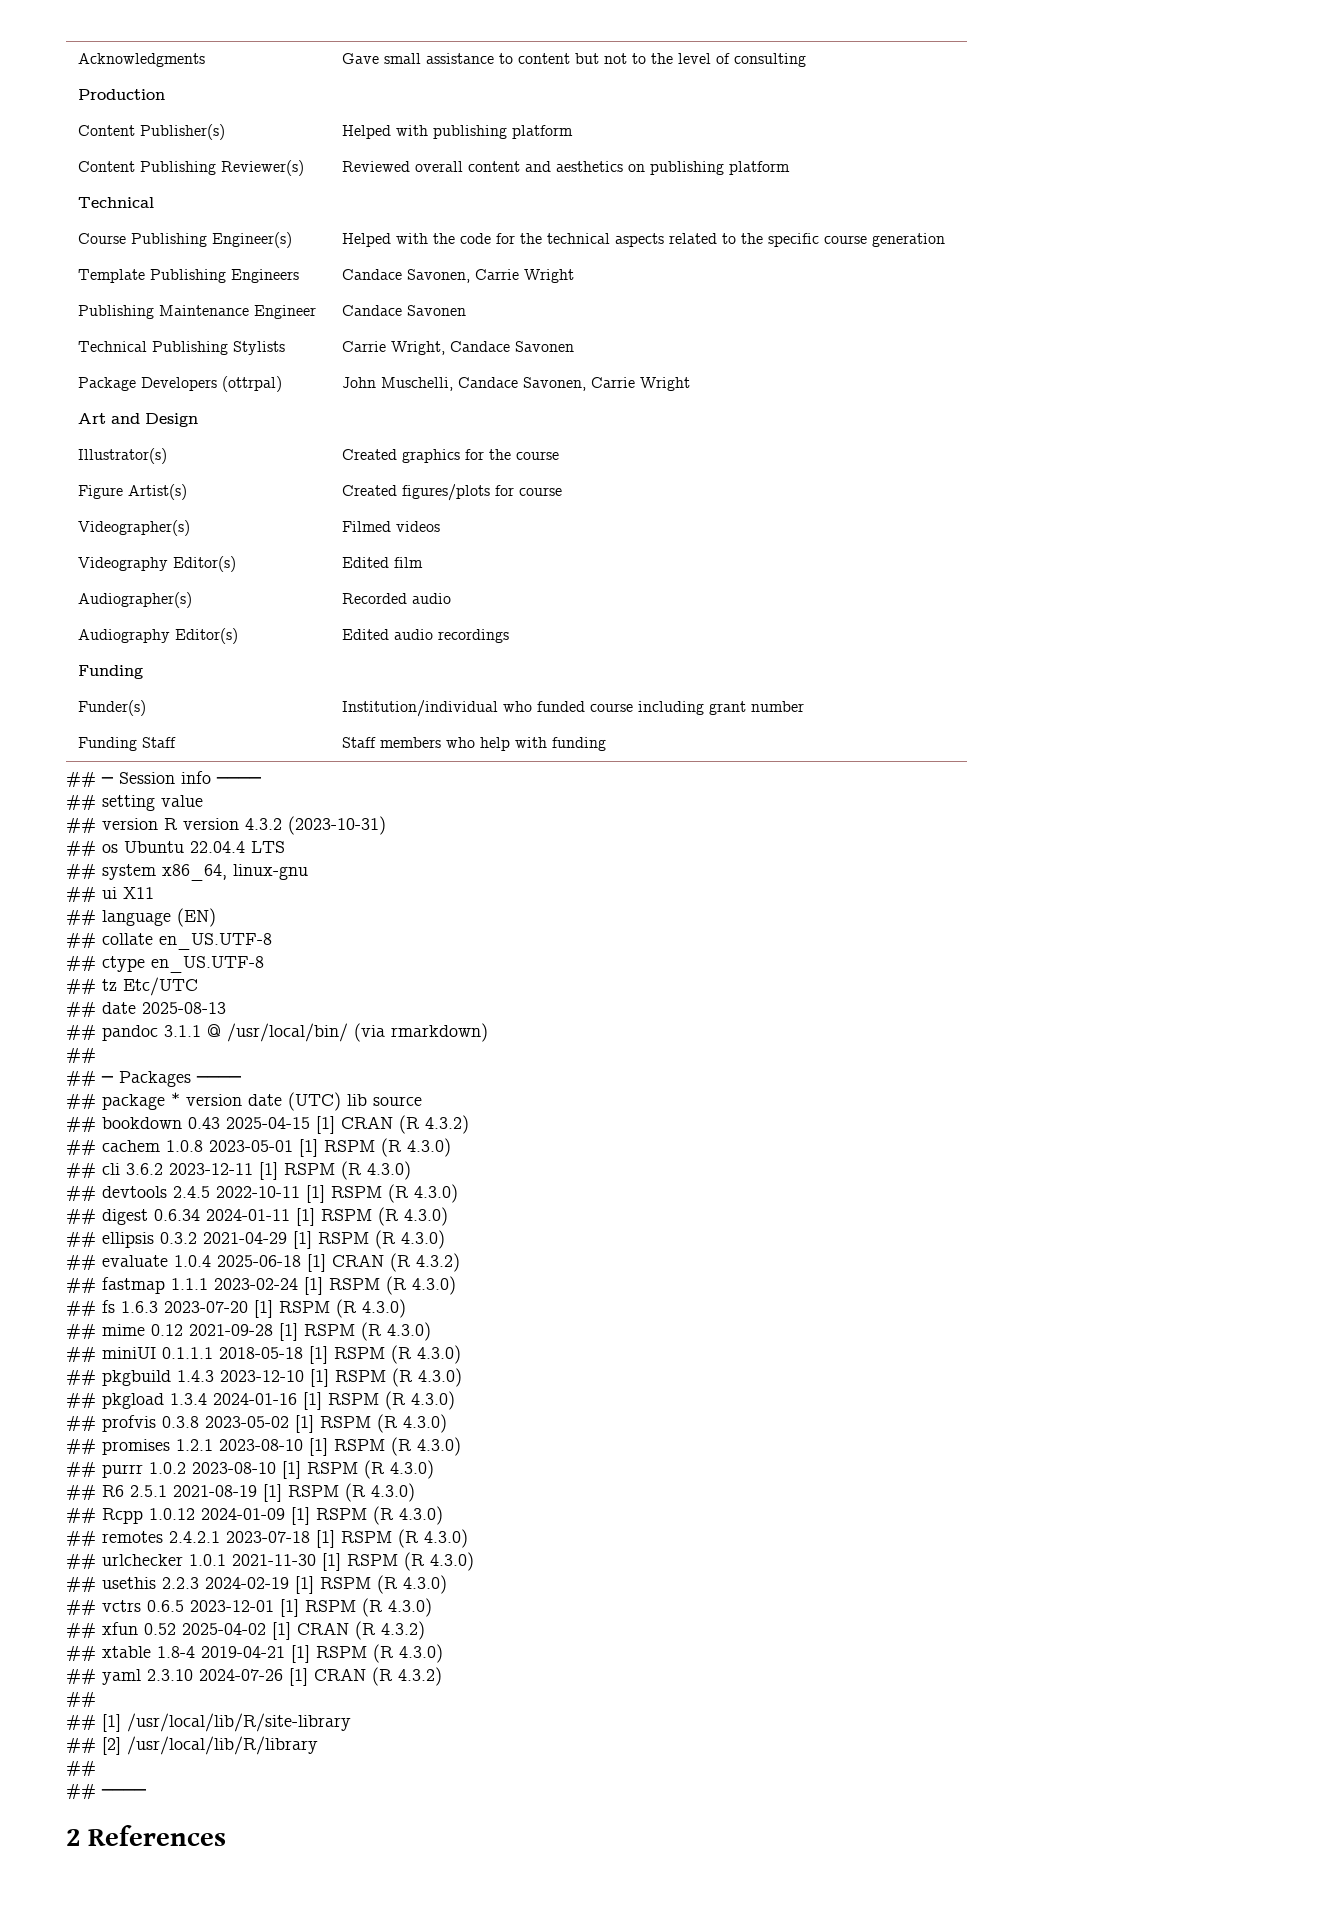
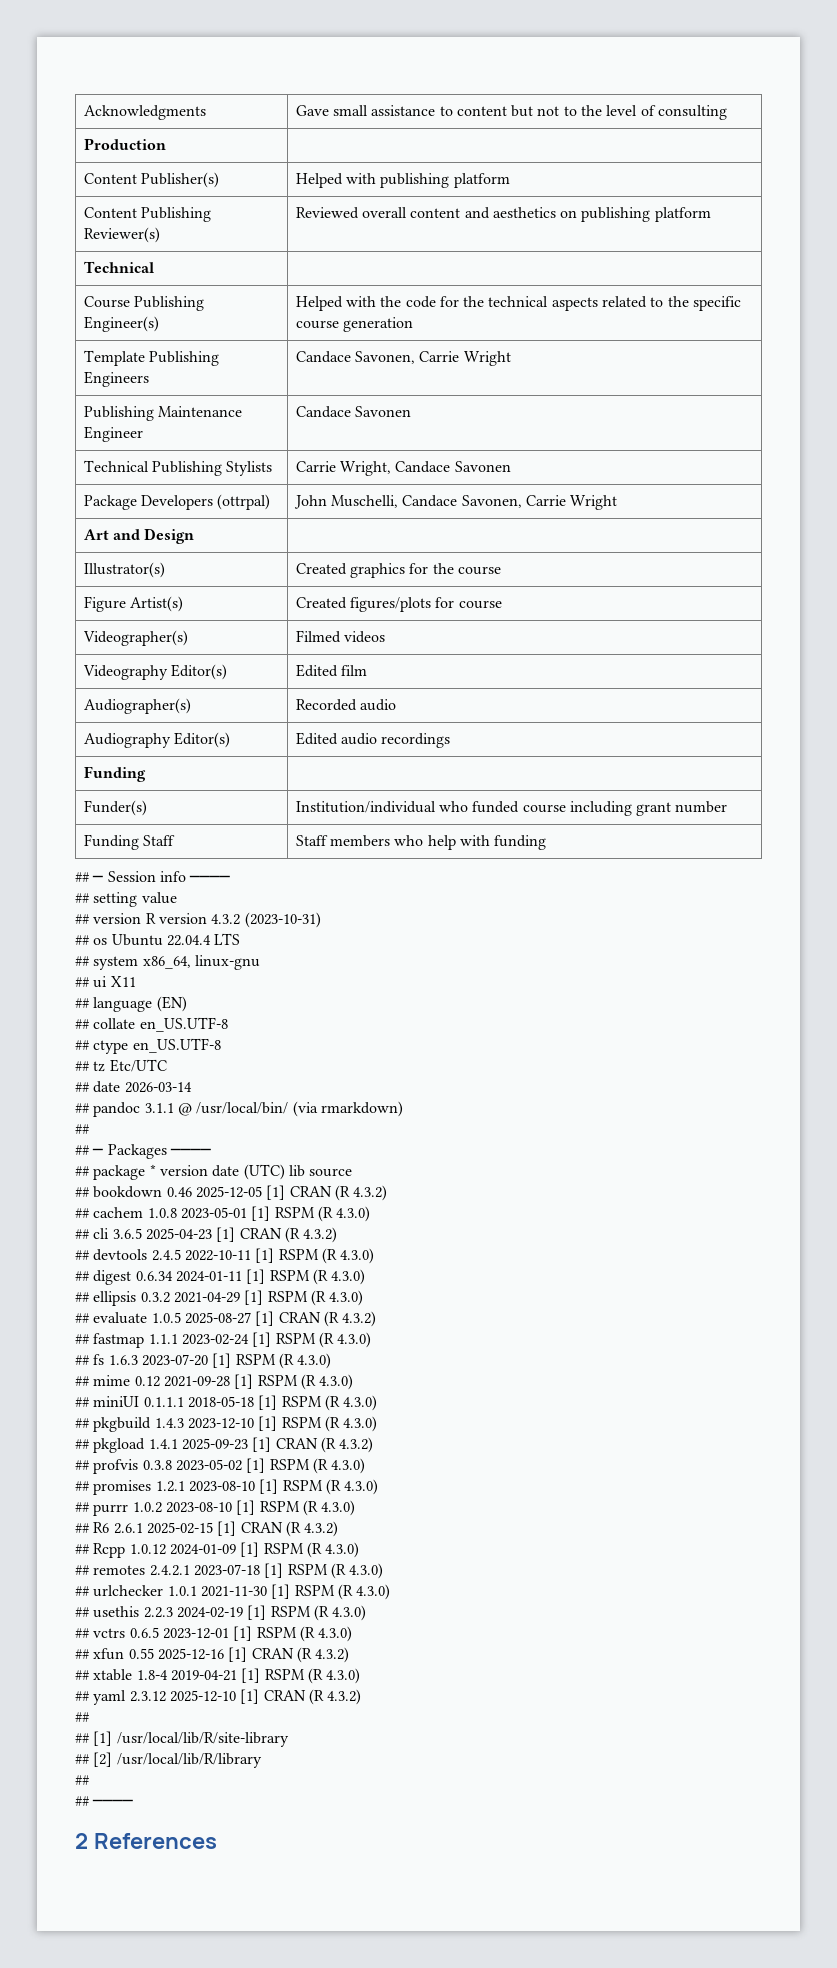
[142,1002,226,1014] 2025-08-13 -> [124,1082,192,1093] 2026-03-14
[188,1117,310,1129] 0.43 2025-04-15 -> [166,1186,262,1198] 0.46 2025-12-05
[126,1161,411,1180] 3.6.2 2023-12-11 [1] RSPM (R 4.3.0) -> [112,1227,338,1243] 3.6.5 2025-04-23 [1] CRAN (R 4.3.2)
[174,1255,301,1267] 1.0.4 2025-06-18 -> [151,1312,251,1324] 1.0.5 2025-08-27
[170,1391,455,1410] 1.3.4 2024-01-16 [1] RSPM (R 4.3.0) -> [148,1437,374,1453] 1.4.1 2025-09-23 [1] CRAN (R 4.3.2)
[130,1483,415,1502] 2.5.1 2021-08-19 [1] RSPM (R 4.3.0) -> [113,1521,339,1537] 2.6.1 2025-02-15 [1] CRAN (R 4.3.2)
[144,1623,266,1635] 0.52 2025-04-02 -> [128,1648,224,1660] 0.55 2025-12-16
[147,1669,283,1681] 2.3.10 2024-07-26 -> [129,1690,236,1702] 2.3.12 2025-12-10

